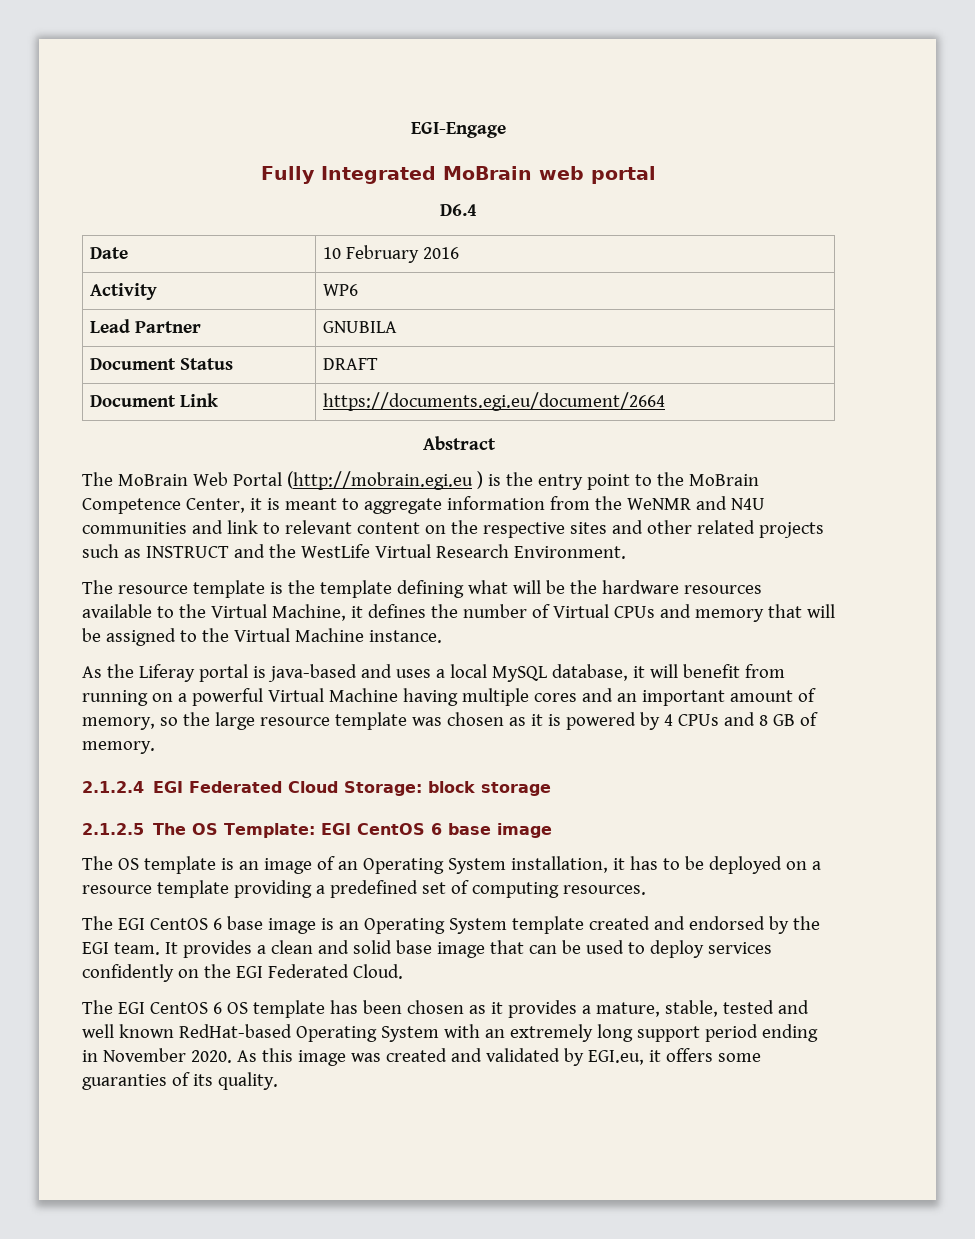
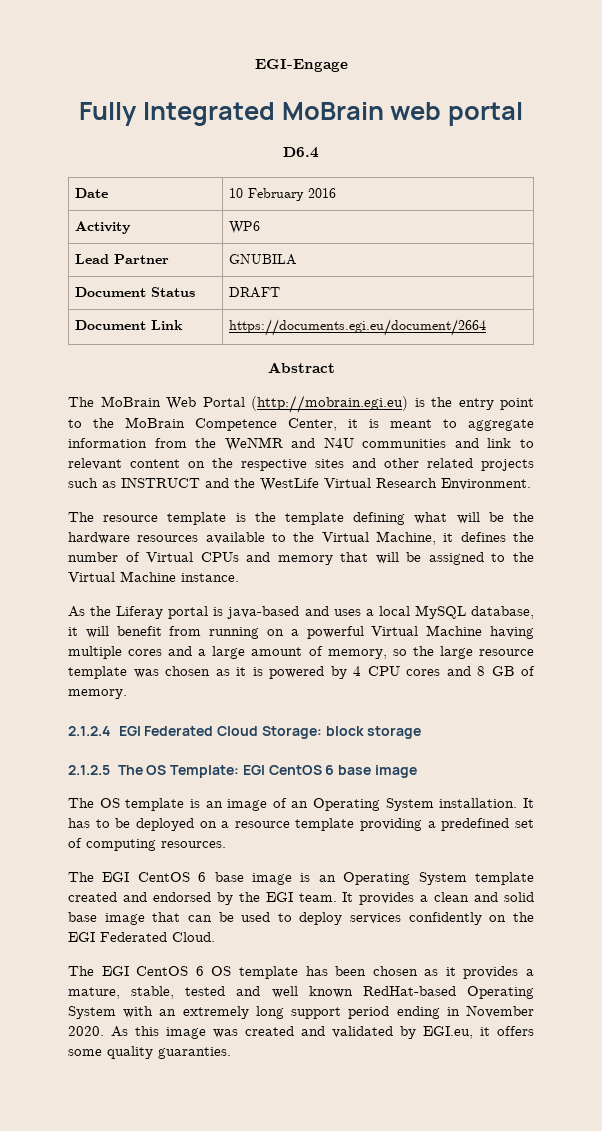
[286,471,483,490] (http://mobrain.egi.eu ) -> [251,395,408,413] (http://mobrain.egi.eu)
[616,690,725,706] an important -> [198,646,246,659] a large
[677,714,719,726] CPUs -> [367,666,440,676] CPU cores
[510,856,625,873] installation, it -> [439,798,534,808] installation. It
[82,1072,278,1090] guaranties of its quality. -> [107,1046,231,1059] quality guaranties.

